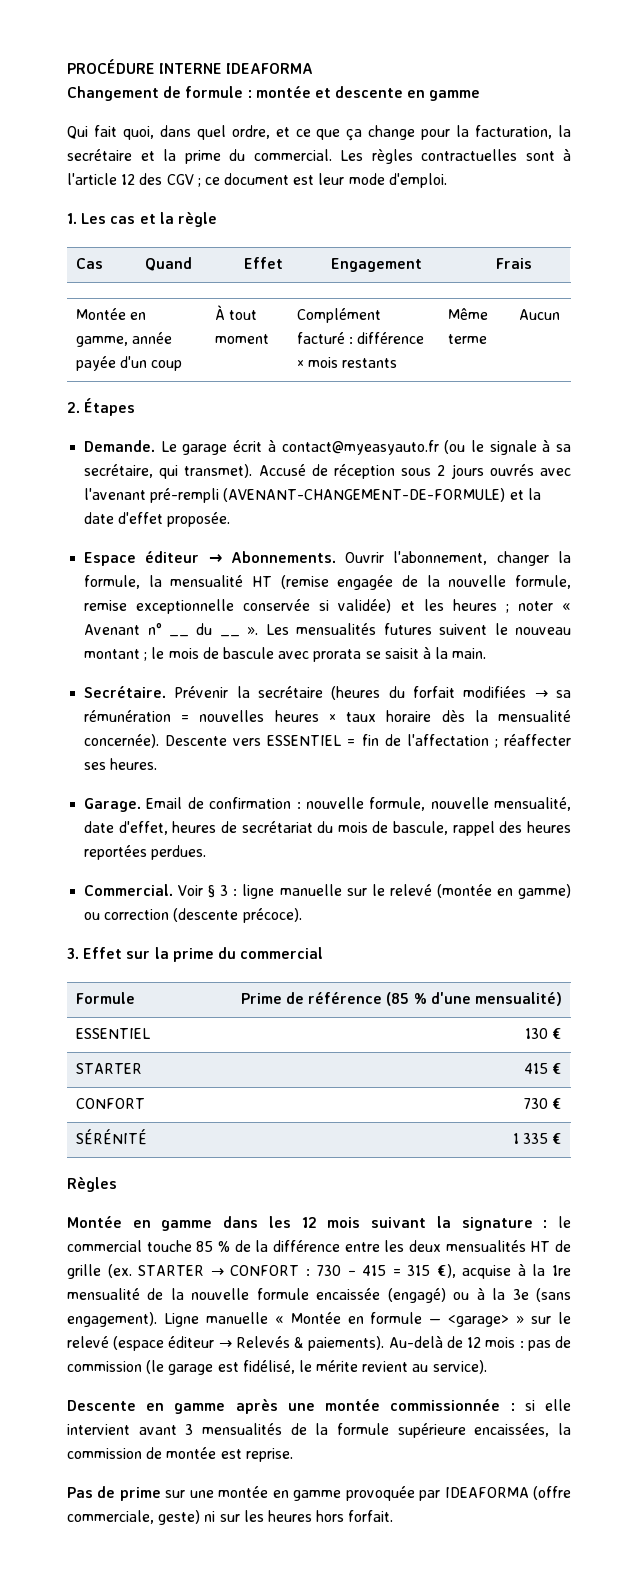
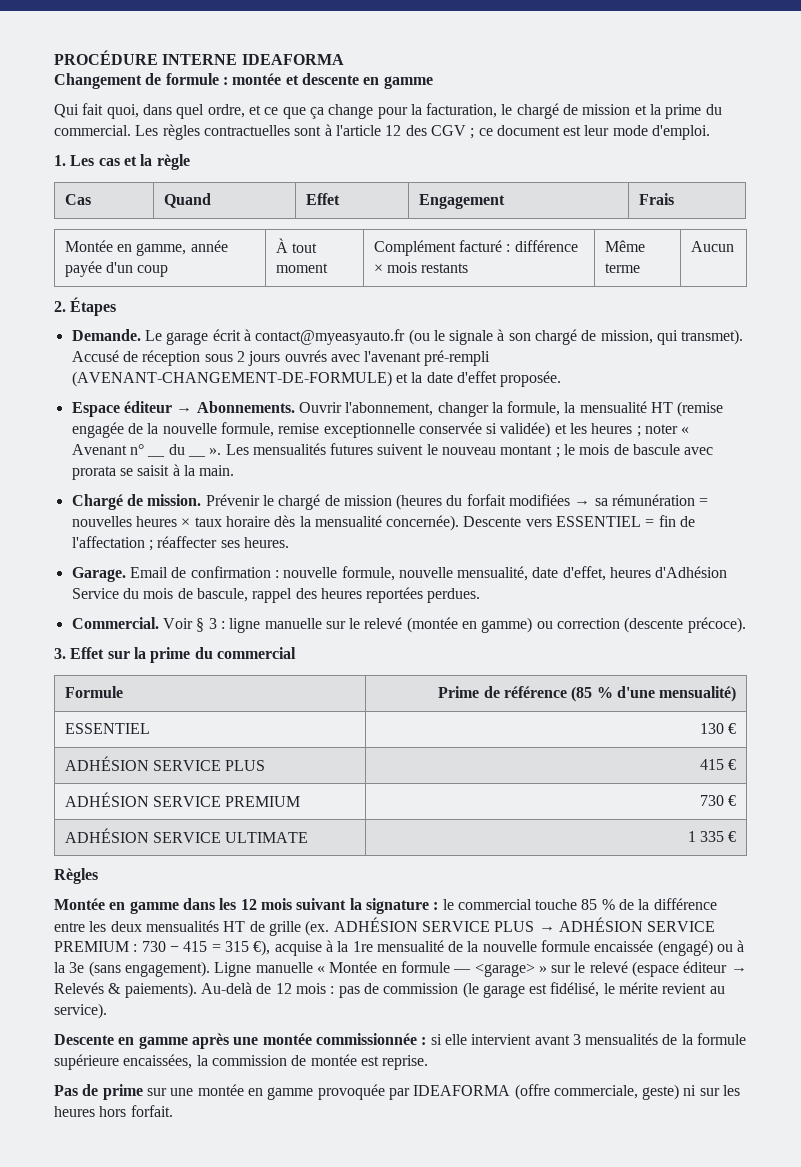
[558,125,571,137] [67,149,132,161] la secrétaire -> [501,103,631,119] le chargé de mission
[556,444,571,452] [84,464,154,478] sa secrétaire, -> [508,329,653,345] son chargé de mission,
[84,686,324,698] Secrétaire. Prévenir la secrétaire -> [71,494,392,510] Chargé de mission. Prévenir le chargé de mission
[220,821,313,833] de secrétariat -> [655,566,728,578] [71,588,119,599] d'Adhésion Service
[75,1063,142,1074] STARTER -> [64,756,266,771] ADHÉSION SERVICE PLUS
[75,1098,145,1109] CONFORT -> [64,792,301,807] ADHÉSION SERVICE PREMIUM
[75,1129,147,1145] SÉRÉNITÉ -> [64,828,309,843] ADHÉSION SERVICE ULTIMATE
[138,1265,300,1276] STARTER → CONFORT -> [333,917,716,932] [54,941,129,952] ADHÉSION SERVICE PLUS → ADHÉSION SERVICE PREMIUM

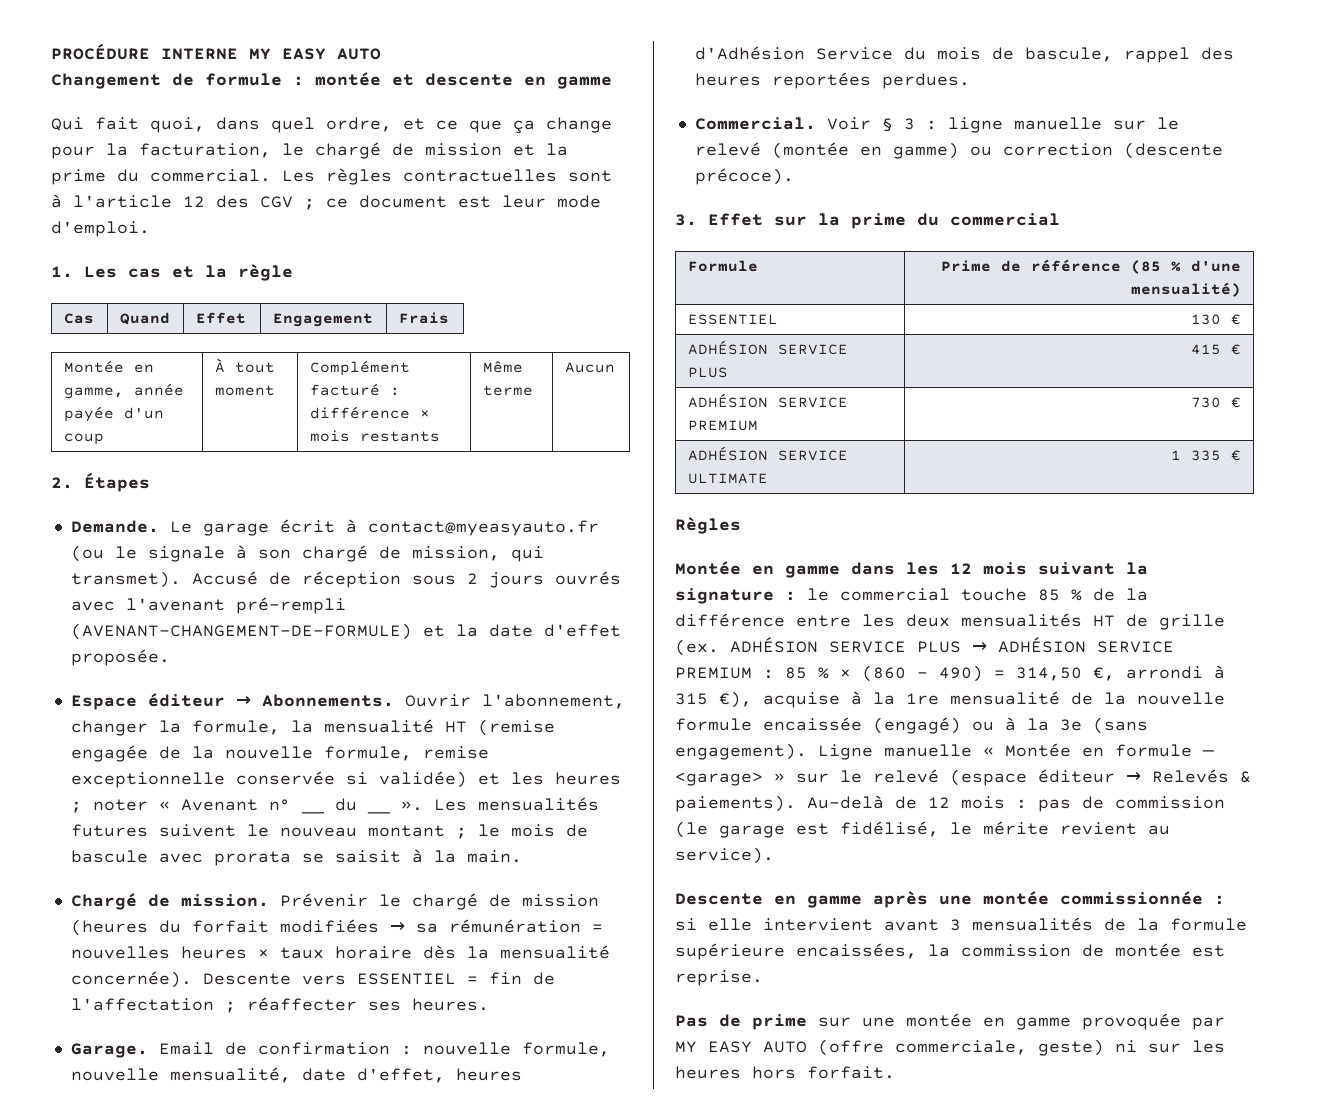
[241,54,344,65] IDEAFORMA -> [249,48,381,60] MY EASY AUTO
[141,941,221,952] 730 − 415 = -> [785,665,1225,682] 85 % × (860 − 490) = 314,50 €, arrondi à
[413,1085,511,1096] IDEAFORMA -> [675,1041,807,1053] MY EASY AUTO

